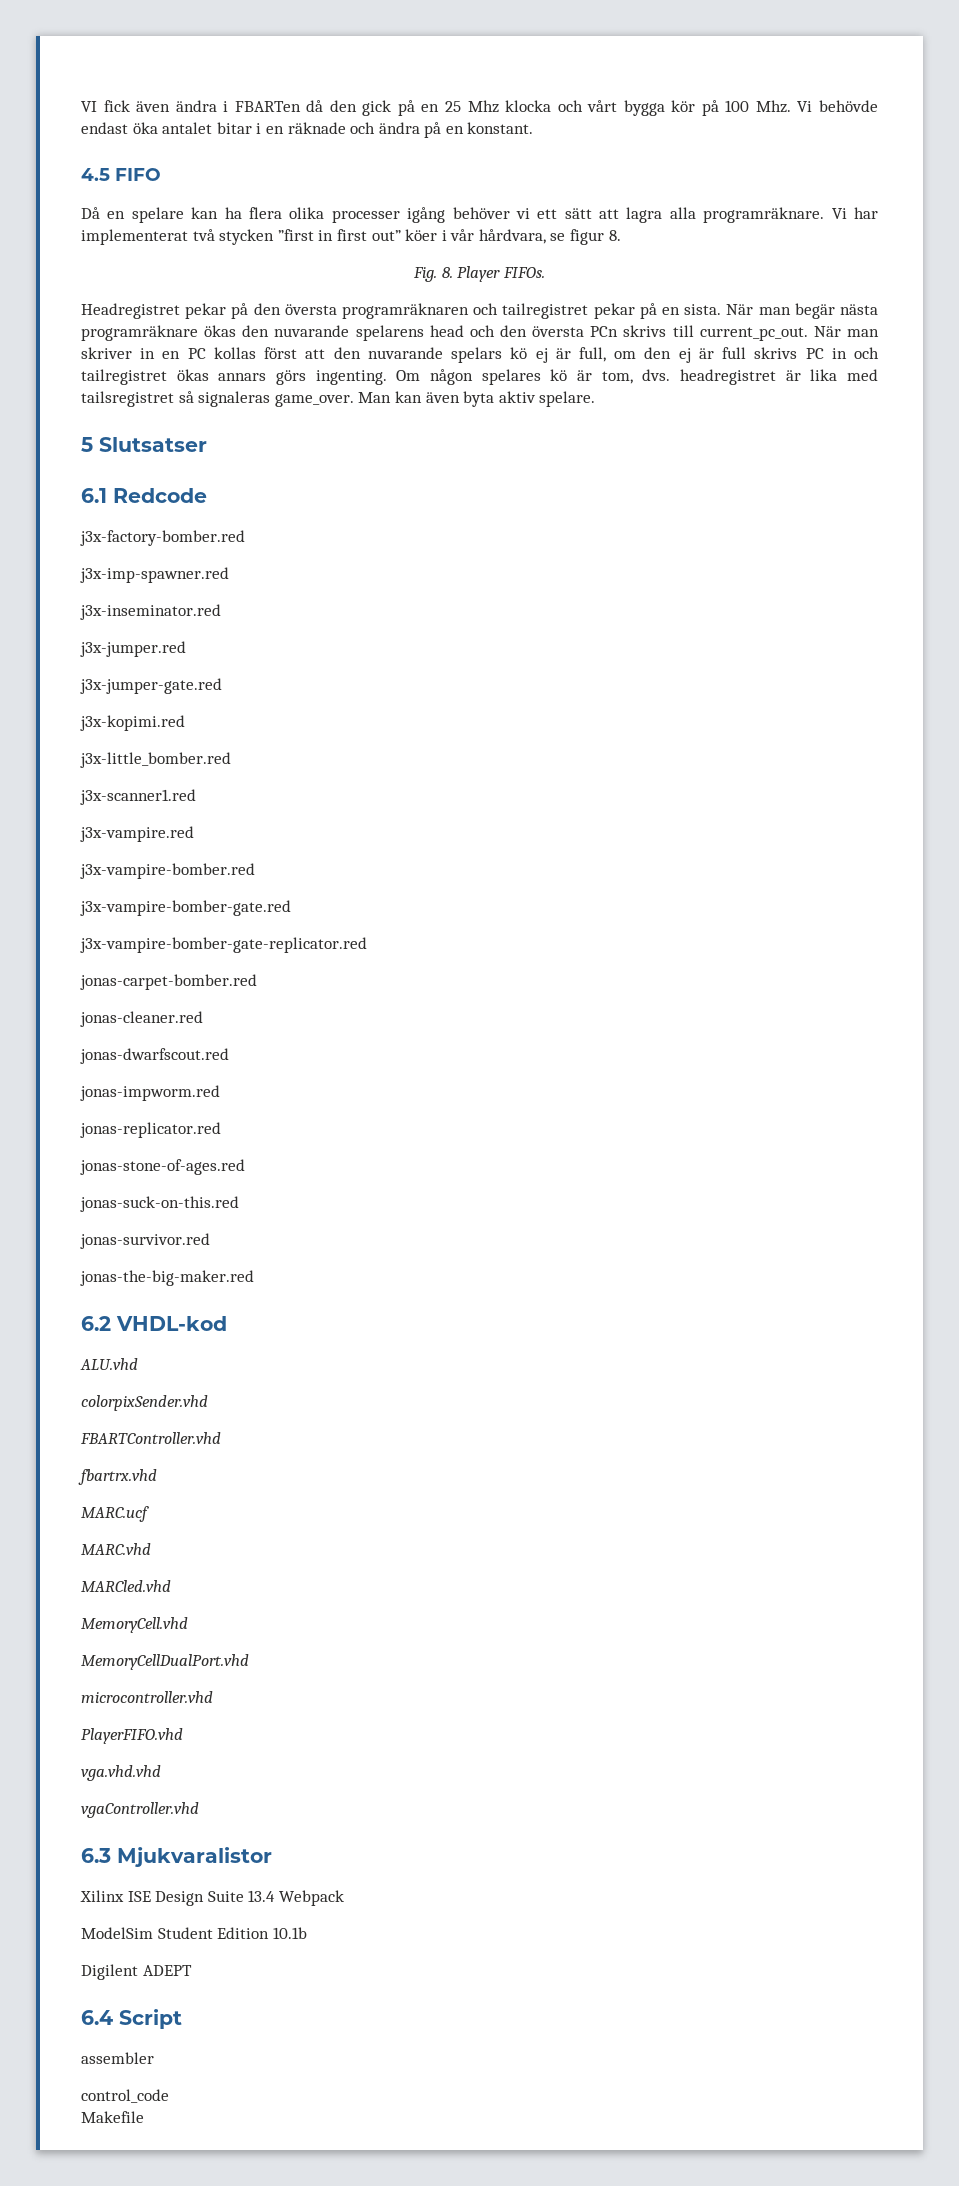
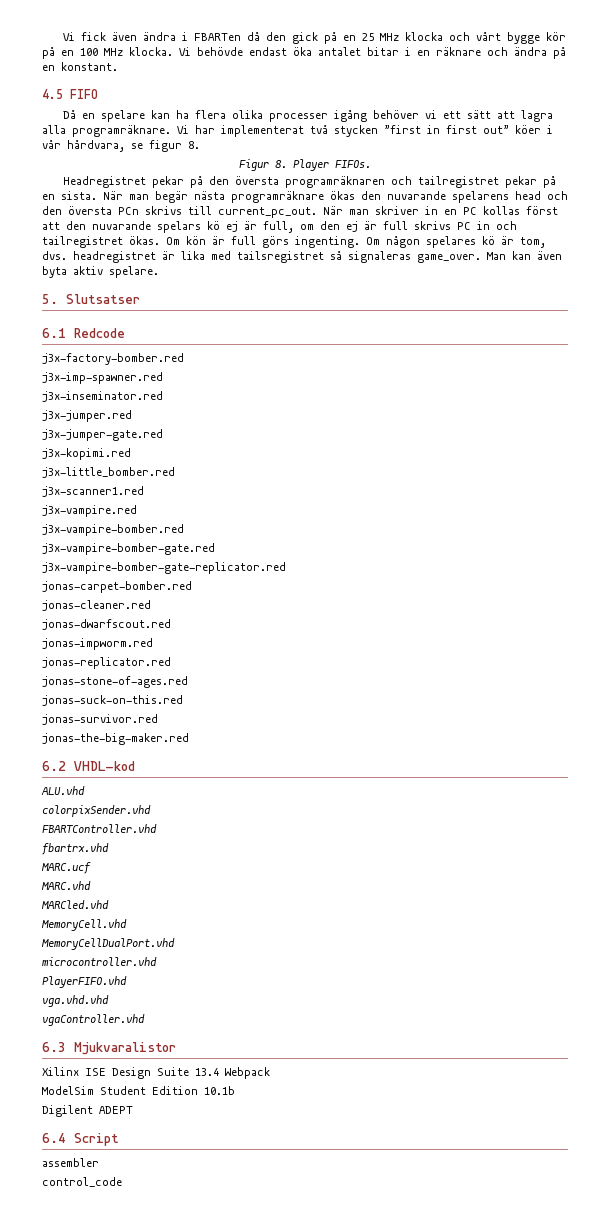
[81,101,97,112] VI -> [63,32,76,41] Vi
[467,100,499,113] Mhz -> [380,33,400,41] MHz
[623,100,665,116] bygga -> [507,32,541,44] bygge
[725,100,791,113] 100 Mhz. -> [61,47,173,56] en 100 MHz klocka.
[287,122,346,134] räknade -> [436,47,481,56] räknare
[413,267,438,282] Fig. -> [239,159,269,171] Figur
[176,369,267,381] ökas annars -> [129,236,256,245] ökas. Om kön är full
[81,437,93,452] 5 -> [42,294,58,304] 5.
[81,2111,144,2123] // Makefile -> (122, 1182) none

